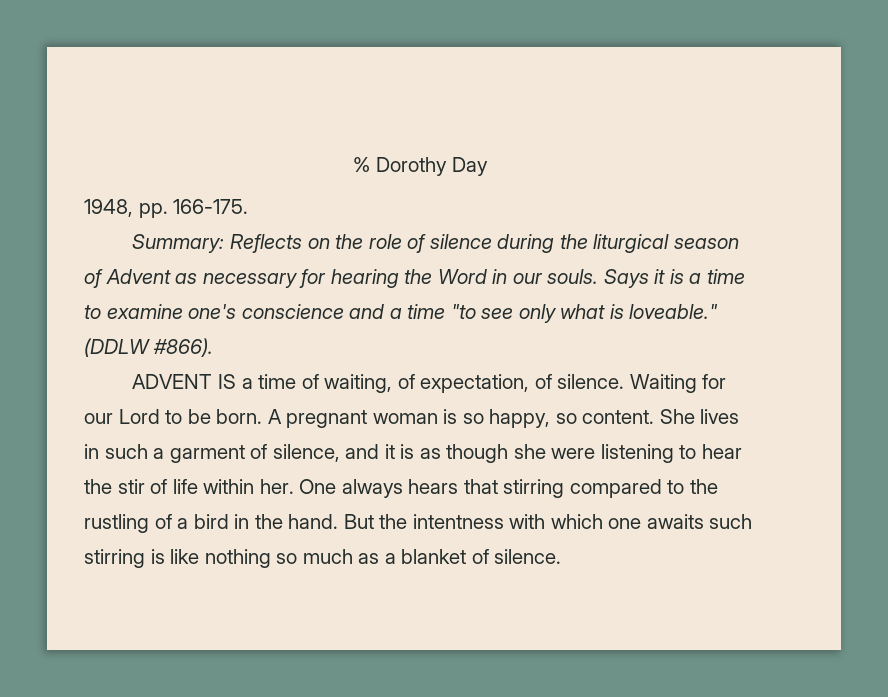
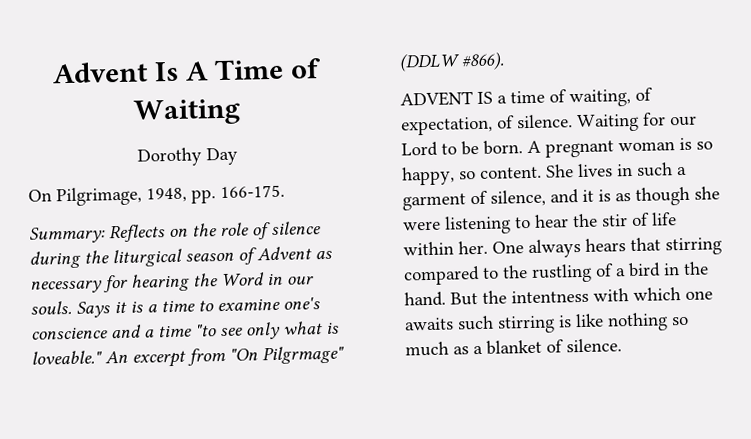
[353,157,371,172] % -> [52,58,322,84] [132,98,241,126] Advent Is A Time of Waiting //
(488, 166) none -> [28,186,142,207] On Pilgrimage,
(719, 311) none -> [105,345,345,368] An excerpt from "On Pilgrmage"

